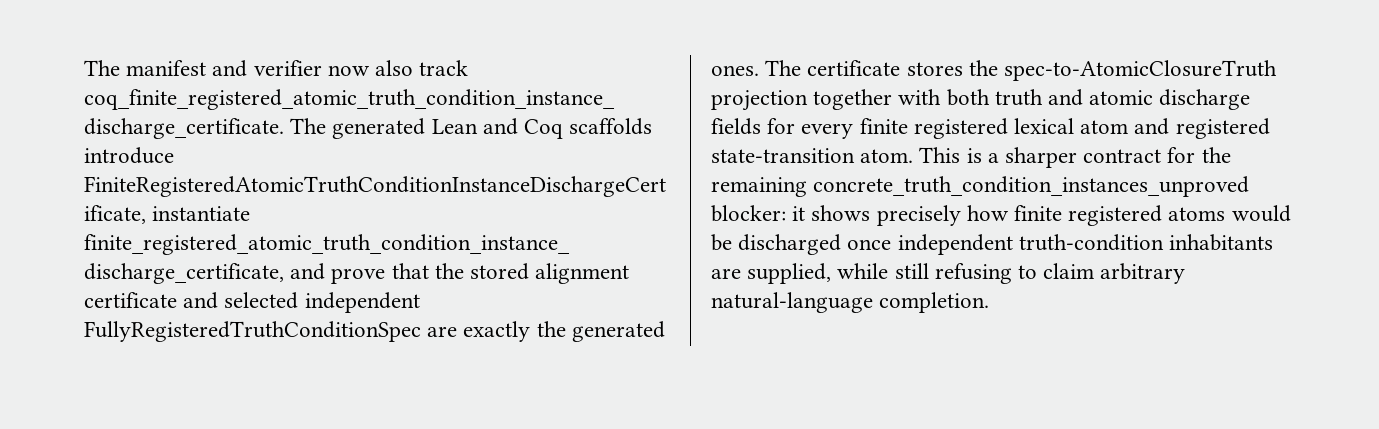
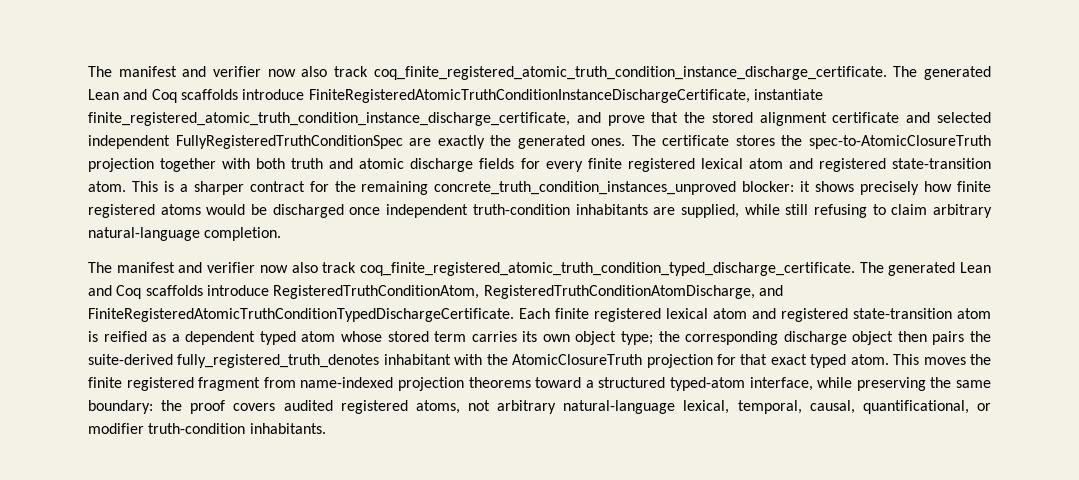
(990, 302) none -> [88,262,991,276] [88,285,783,299] [88,308,991,322] [88,331,991,345] [88,354,992,368] [88,377,992,391] [88,400,991,414] [88,423,326,434] // The manifest and verifier now also track coq_finite_registered_atomic_truth_condition_typed_discharge_certificate. The generated Lean and Coq scaffolds introduce RegisteredTruthConditionAtom, RegisteredTruthConditionAtomDischarge, and FiniteRegisteredAtomicTruthConditionTypedDischargeCertificate. Each finite registered lexical atom and registered state-transition atom is reified as a dependent typed atom whose stored term carries its own object type; the corresponding discharge object then pairs the suite-derived fully_registered_truth_denotes inhabitant with the AtomicClosureTruth projection for that exact typed atom. This moves the finite registered fragment from name-indexed projection theorems toward a structured typed-atom interface, while preserving the same boundary: the proof covers audited registered atoms, not arbitrary natural-language lexical, temporal, causal, quantificational, or modifier truth-condition inhabitants.

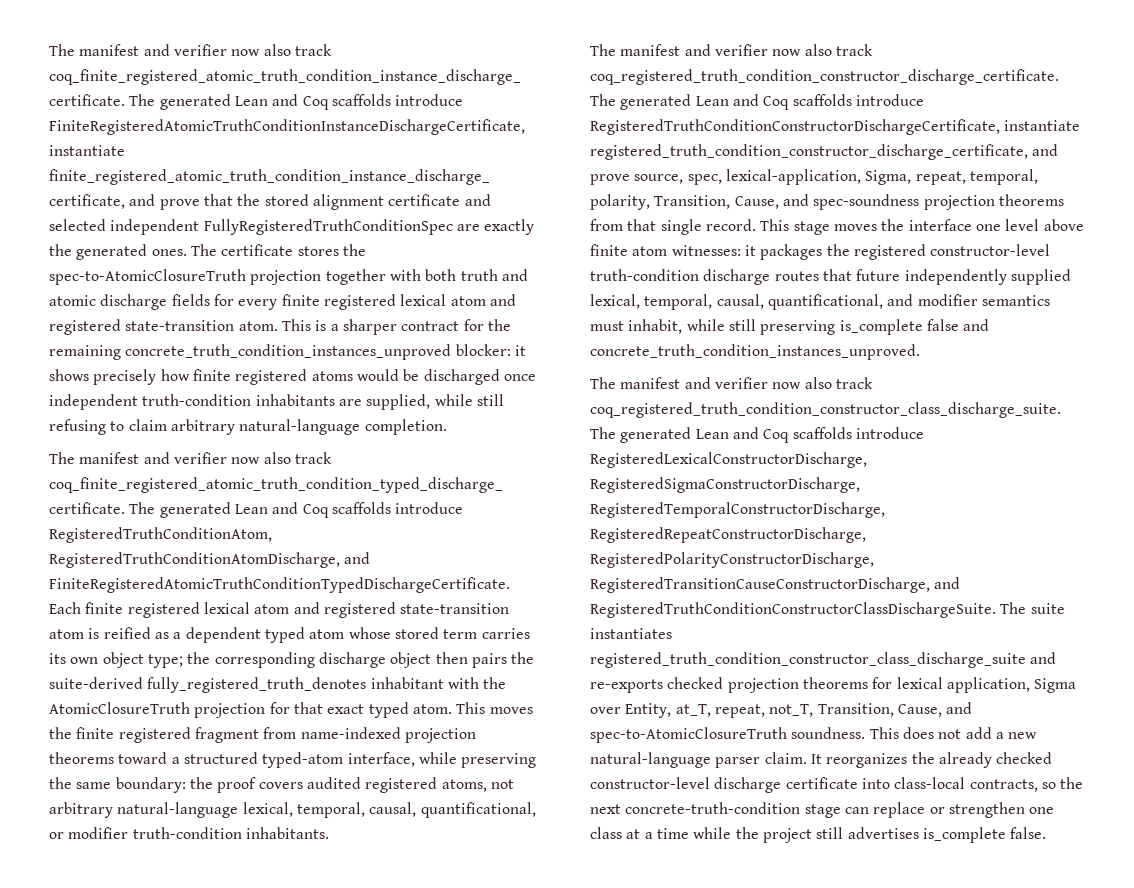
(326, 428) none -> [590,44,873,56] [590,69,1059,85] [590,94,924,110] [590,119,1081,135] [590,144,1059,160] [590,169,1038,185] [590,194,1064,210] [590,219,1084,235] [590,244,1051,260] [590,269,1071,285] [590,294,1050,310] [590,319,990,335] [590,344,920,360] [590,377,873,389] [590,402,1061,418] [590,427,924,443] [590,452,867,468] [590,477,860,493] [590,502,885,518] [590,527,866,543] [590,552,874,568] [590,577,961,593] [590,602,1065,618] [590,628,672,639] [590,652,1057,668] [590,677,1077,693] [590,702,973,718] [590,727,1038,743] [590,752,1053,768] [590,777,1084,793] [590,802,1055,818] [590,827,1047,843] // The manifest and verifier now also track coq_registered_truth_condition_constructor_discharge_certificate. The generated Lean and Coq scaffolds introduce RegisteredTruthConditionConstructorDischargeCertificate, instantiate registered_truth_condition_constructor_discharge_certificate, and prove source, spec, lexical-application, Sigma, repeat, temporal, polarity, Transition, Cause, and spec-soundness projection theorems from that single record. This stage moves the interface one level above finite atom witnesses: it packages the registered constructor-level truth-condition discharge routes that future independently supplied lexical, temporal, causal, quantificational, and modifier semantics must inhabit, while still preserving is_complete false and concrete_truth_condition_instances_unproved. // The manifest and verifier now also track coq_registered_truth_condition_constructor_class_discharge_suite. The generated Lean and Coq scaffolds introduce RegisteredLexicalConstructorDischarge, RegisteredSigmaConstructorDischarge, RegisteredTemporalConstructorDischarge, RegisteredRepeatConstructorDischarge, RegisteredPolarityConstructorDischarge, RegisteredTransitionCauseConstructorDischarge, and RegisteredTruthConditionConstructorClassDischargeSuite. The suite instantiates registered_truth_condition_constructor_class_discharge_suite and re-exports checked projection theorems for lexical application, Sigma over Entity, at_T, repeat, not_T, Transition, Cause, and spec-to-AtomicClosureTruth soundness. This does not add a new natural-language parser claim. It reorganizes the already checked constructor-level discharge certificate into class-local contracts, so the next concrete-truth-condition stage can replace or strengthen one class at a time while the project still advertises is_complete false.

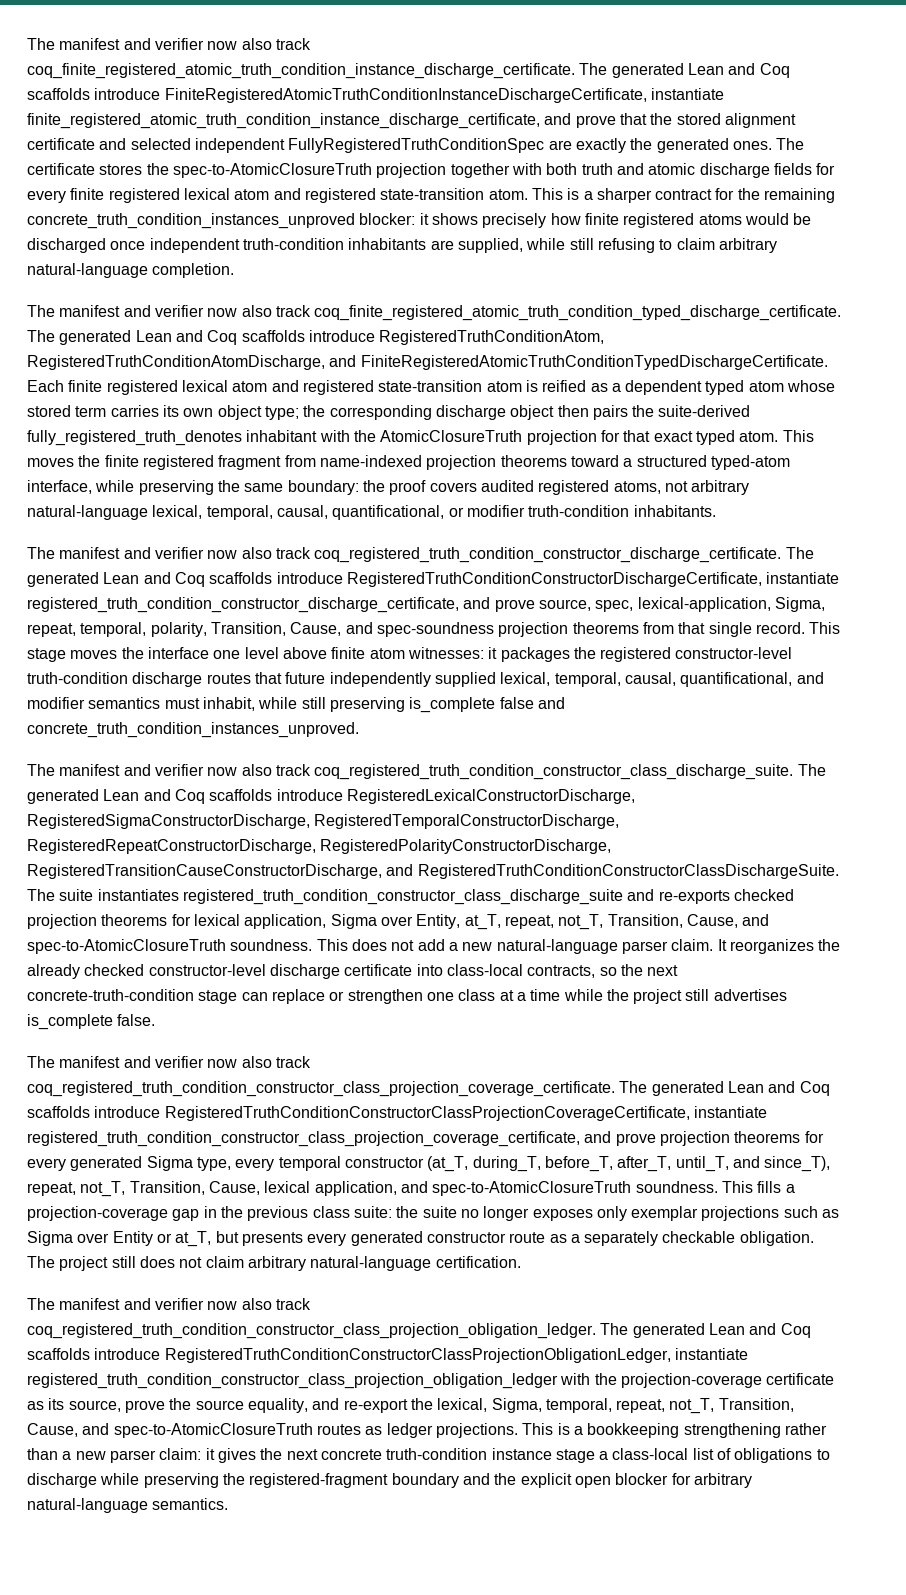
(1047, 833) none -> [27,1056,311,1068] [27,1081,830,1097] [27,1106,767,1121] [27,1131,824,1147] [27,1156,831,1172] [27,1181,795,1197] [27,1206,840,1221] [27,1231,814,1247] [27,1256,521,1271] [27,1298,311,1310] [27,1323,811,1339] [27,1348,748,1363] [27,1373,835,1389] [27,1398,794,1414] [27,1423,827,1438] [27,1448,830,1463] [27,1473,752,1488] [27,1498,229,1513] // The manifest and verifier now also track coq_registered_truth_condition_constructor_class_projection_coverage_certificate. The generated Lean and Coq scaffolds introduce RegisteredTruthConditionConstructorClassProjectionCoverageCertificate, instantiate registered_truth_condition_constructor_class_projection_coverage_certificate, and prove projection theorems for every generated Sigma type, every temporal constructor (at_T, during_T, before_T, after_T, until_T, and since_T), repeat, not_T, Transition, Cause, lexical application, and spec-to-AtomicClosureTruth soundness. This fills a projection-coverage gap in the previous class suite: the suite no longer exposes only exemplar projections such as Sigma over Entity or at_T, but presents every generated constructor route as a separately checkable obligation. The project still does not claim arbitrary natural-language certification. // The manifest and verifier now also track coq_registered_truth_condition_constructor_class_projection_obligation_ledger. The generated Lean and Coq scaffolds introduce RegisteredTruthConditionConstructorClassProjectionObligationLedger, instantiate registered_truth_condition_constructor_class_projection_obligation_ledger with the projection-coverage certificate as its source, prove the source equality, and re-export the lexical, Sigma, temporal, repeat, not_T, Transition, Cause, and spec-to-AtomicClosureTruth routes as ledger projections. This is a bookkeeping strengthening rather than a new parser claim: it gives the next concrete truth-condition instance stage a class-local list of obligations to discharge while preserving the registered-fragment boundary and the explicit open blocker for arbitrary natural-language semantics.

